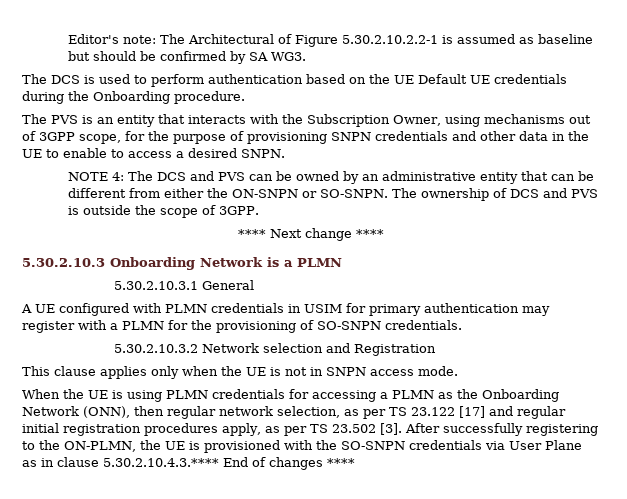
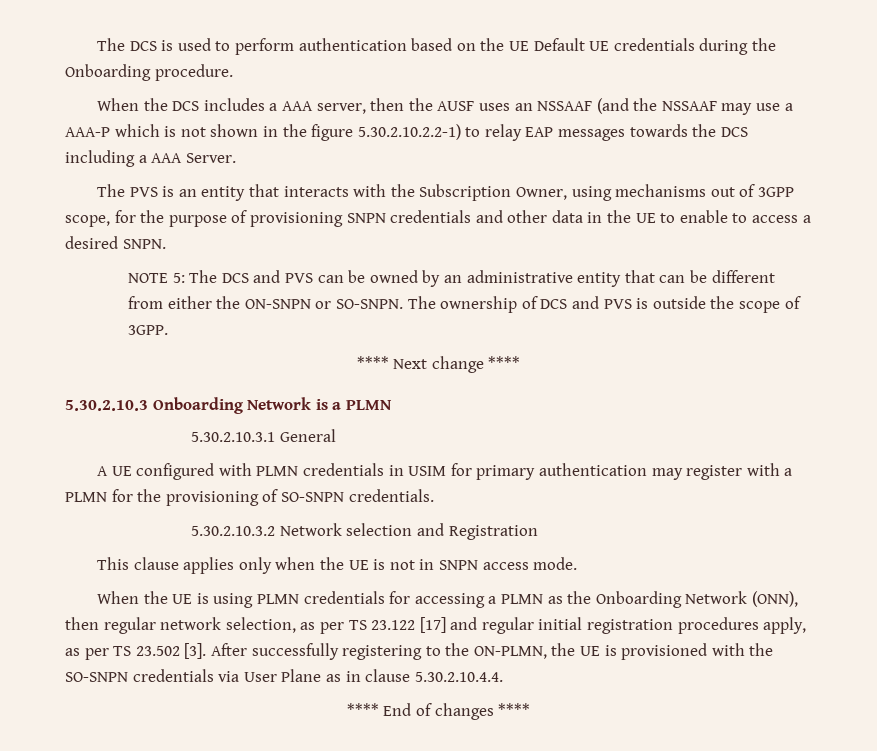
[67,34,593,47] [67,51,306,64] Editor's note: The Architectural of Figure 5.30.2.10.2.2-1 is assumed as baseline but should be confirmed by SA WG3. // -> (97, 44) none
(245, 97) none -> [97,98,793,115] [65,124,748,141] [65,150,236,167] // When the DCS includes a AAA server, then the AUSF uses an NSSAAF (and the NSSAAF may use a AAA-P which is not shown in the figure 5.30.2.10.2.2-1) to relay EAP messages towards the DCS including a AAA Server.
[111,172,124,181] 4: -> [172,273,185,283] 5:
[103,458,219,467] 5.30.2.10.4.3.**** -> [414,672,503,682] [346,703,379,716] 5.30.2.10.4.4. // ****

